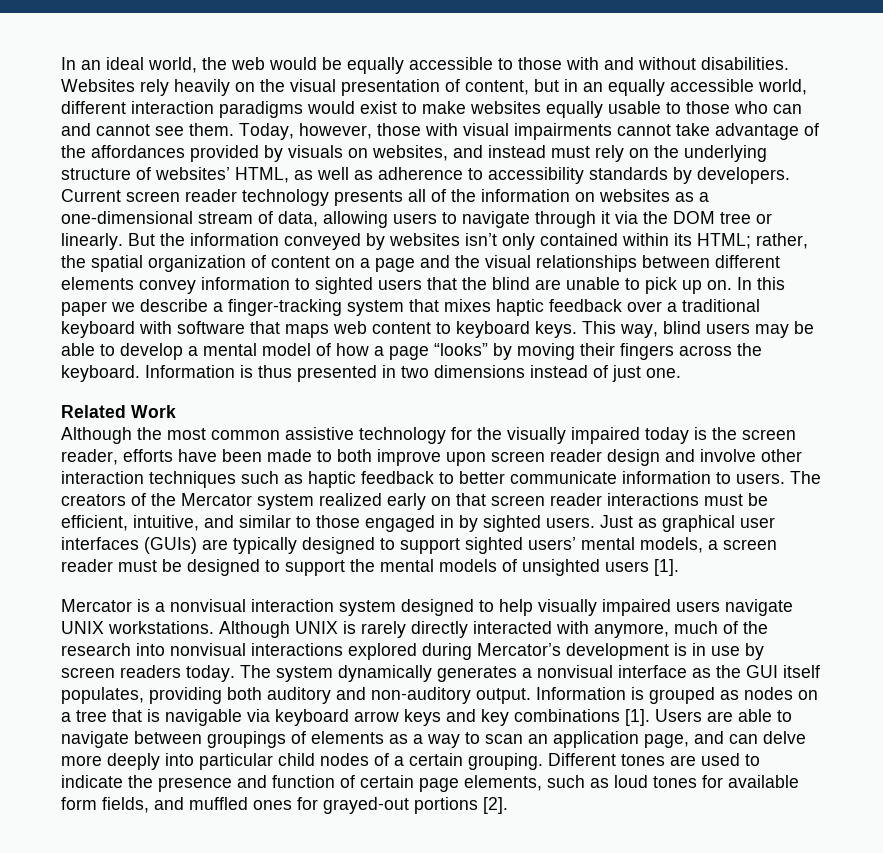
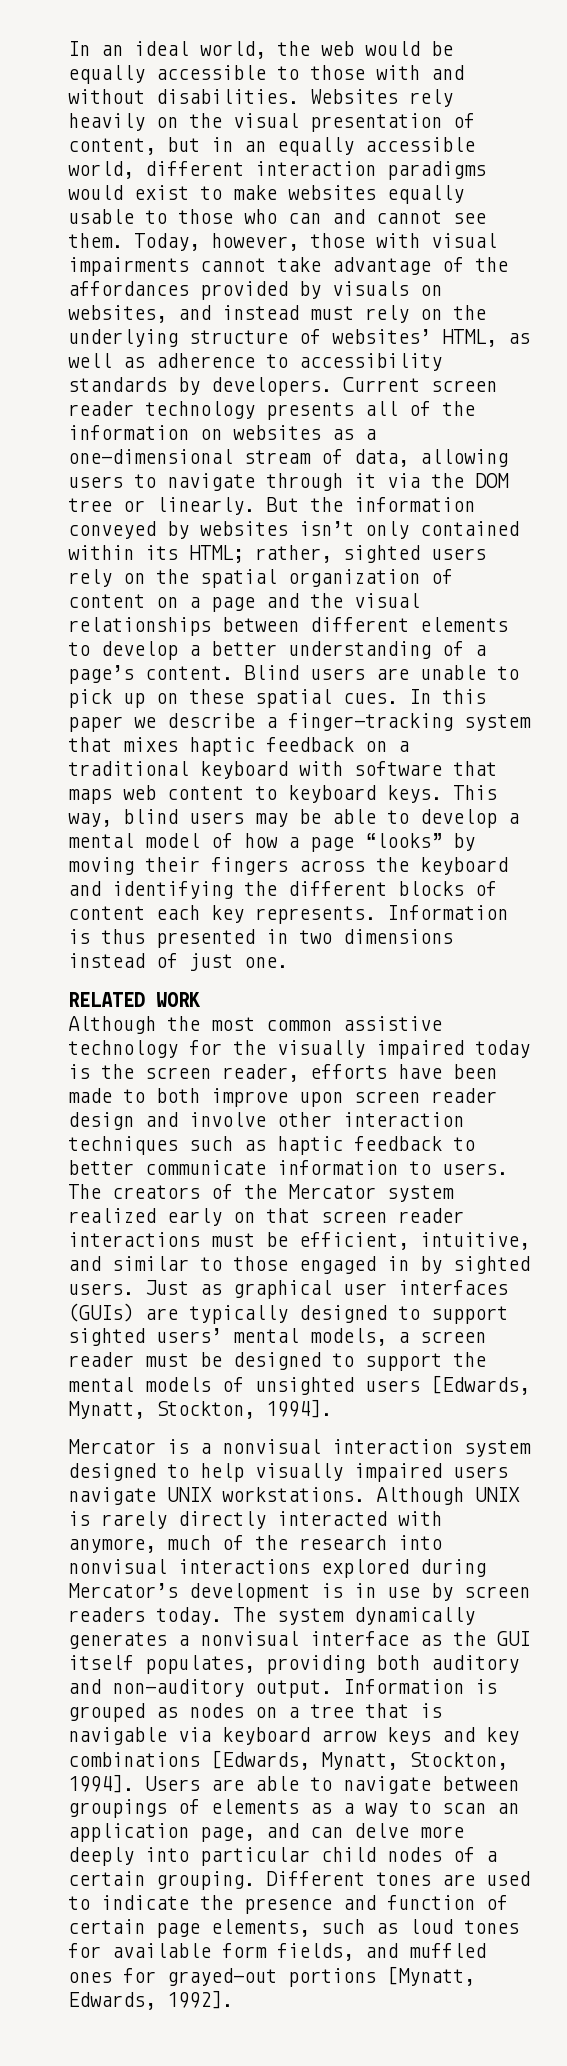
(808, 241) none -> [343,545,486,563] [68,569,145,587] sighted users rely on
[139,277,530,294] convey information to sighted users that the blind -> [68,641,486,660] [68,665,365,684] to develop a better understanding of a page’s content. Blind users
[707,280,732,290] on. -> [156,689,398,708] on these spatial cues.
[627,301,662,312] over -> [365,741,387,752] on
[61,365,140,382] keyboard. -> [420,857,508,875] [68,881,497,899] [68,905,376,924] keyboard and identifying the different blocks of content each key represents.
[61,405,176,418] Related Work -> [68,992,201,1007] RELATED WORK
[654,559,679,576] [1]. -> [431,1375,530,1395] [68,1399,332,1419] [Edwards, Mynatt, Stockton, 1994].
[625,709,650,726] [1]. -> [211,1750,508,1770] [68,1774,134,1793] [Edwards, Mynatt, Stockton, 1994].
[483,797,508,814] [2]. -> [387,1966,475,1986] [68,1990,233,2010] [Mynatt, Edwards, 1992].

